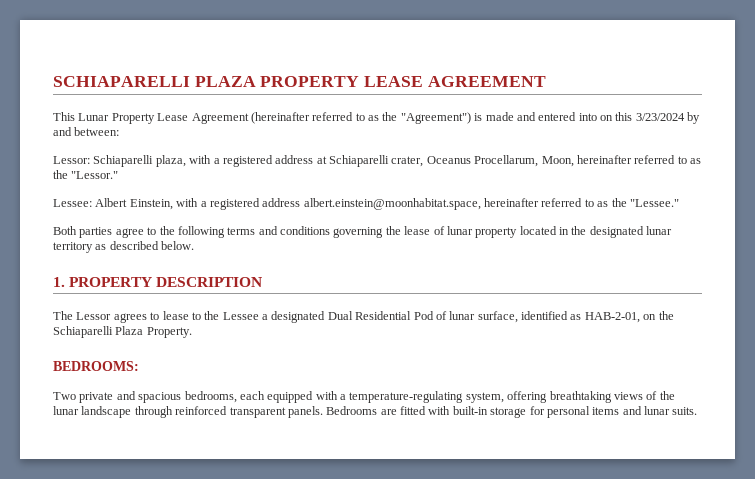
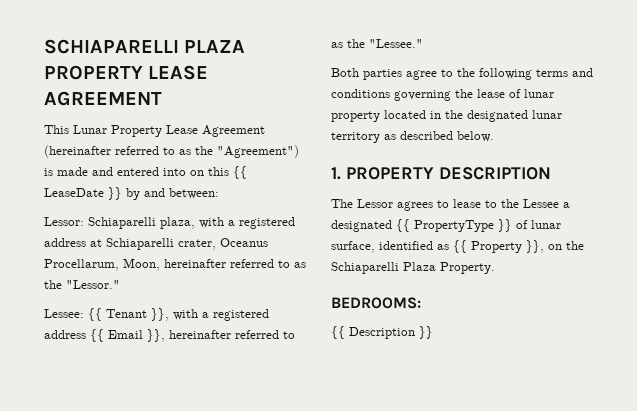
[635,113,685,121] 3/23/2024 -> [233,166,247,179] [44,187,122,200] {{ LeaseDate }}
[95,198,481,210] Albert Einstein, with a registered address albert.einstein@moonhabitat.space, -> [88,308,269,321] [44,329,165,342] {{ Tenant }}, with a registered address {{ Email }},
[327,311,434,320] Dual Residential Pod -> [396,219,512,232] {{ PropertyType }}
[584,312,640,323] HAB-2-01, -> [453,240,544,253] {{ Property }},
[53,391,675,403] [53,406,698,418] Two private and spacious bedrooms, each equipped with a temperature-regulating system, offering breathtaking views of the lunar landscape through reinforced transparent panels. Bedrooms are fitted with built-in storage for personal items and lunar suits. -> [331,326,433,339] {{ Description }}

